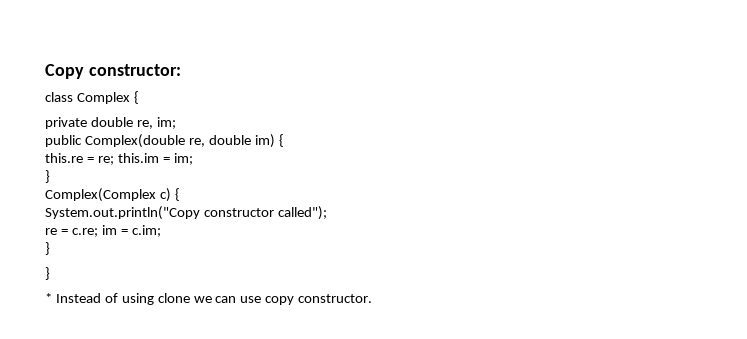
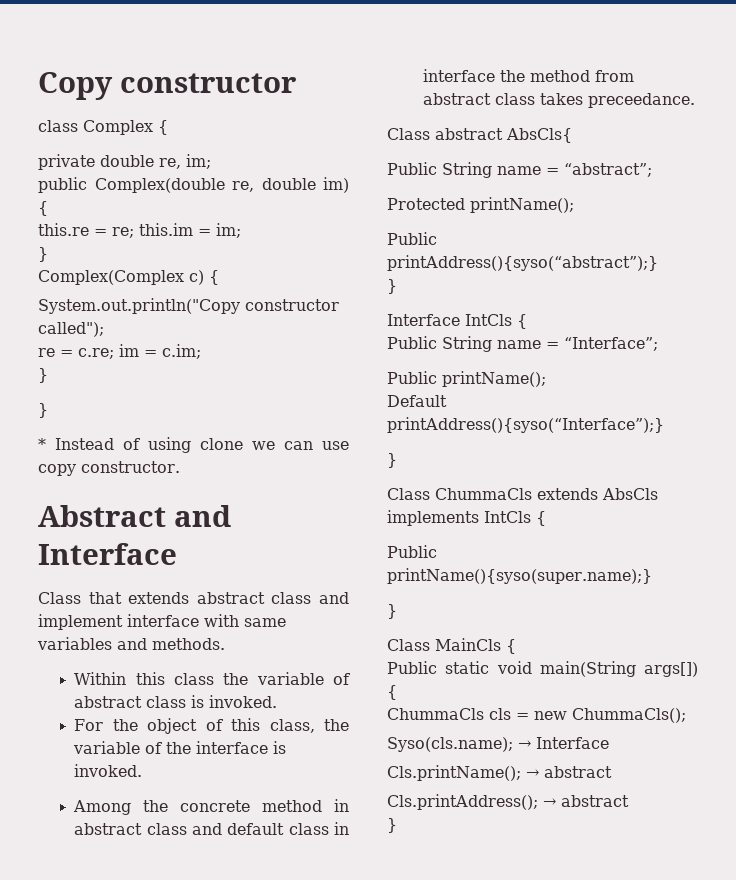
[88,64,181,76] constructor: -> [120,73,296,93] constructor
(373, 298) none -> [38,505,231,527] [38,543,177,565] [38,592,349,604] [38,614,286,630] [37,637,225,650] [74,672,350,685] [74,695,278,708] [74,718,349,734] [73,741,287,754] [74,764,143,777] [73,799,349,815] [74,822,349,835] [423,69,635,82] [423,93,696,108] [387,128,572,143] [387,162,652,178] [387,197,574,213] [387,232,437,245] [387,255,658,271] [387,279,397,294] [387,314,527,329] [387,336,658,352] [387,371,546,387] [387,395,447,407] [387,417,664,433] [387,453,397,468] [387,488,658,500] [387,510,546,526] [387,545,437,558] [387,568,652,584] [387,604,397,619] [387,638,516,654] [387,661,698,677] [387,685,397,700] [387,708,686,723] [387,737,609,752] [387,765,612,781] [387,794,629,810] [387,818,397,833] // Abstract and Interface // Class that extends abstract class and implement interface with same variables and methods. // Within this class the variable of abstract class is invoked. // For the object of this class, the variable of the interface is invoked. // Among the concrete method in abstract class and default class in interface the method from abstract class takes preceedance. // Class abstract AbsCls{ // Public String name = “abstract”; // Protected printName(); // Public printAddress(){syso(“abstract”);} // } // Interface IntCls { // Public String name = “Interface”; // Public printName(); // Default printAddress(){syso(“Interface”);} // } // Class ChummaCls extends AbsCls implements IntCls { // Public printName(){syso(super.name);} // } // Class MainCls { // Public static void main(String args[]) { // ChummaCls cls = new ChummaCls(); // Syso(cls.name); → Interface // Cls.printName(); → abstract // Cls.printAddress(); → abstract // }

